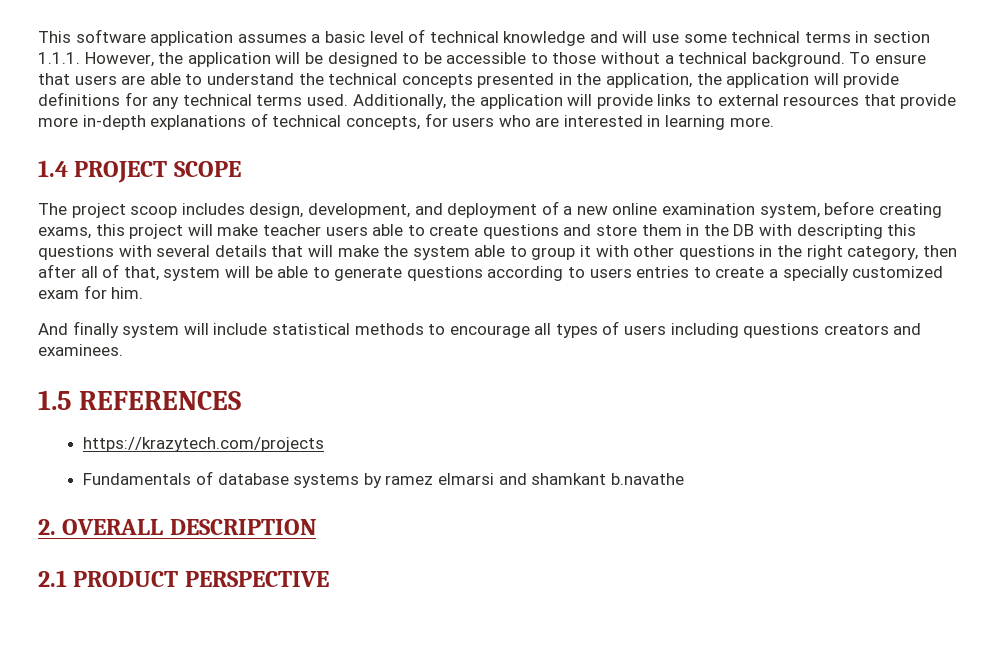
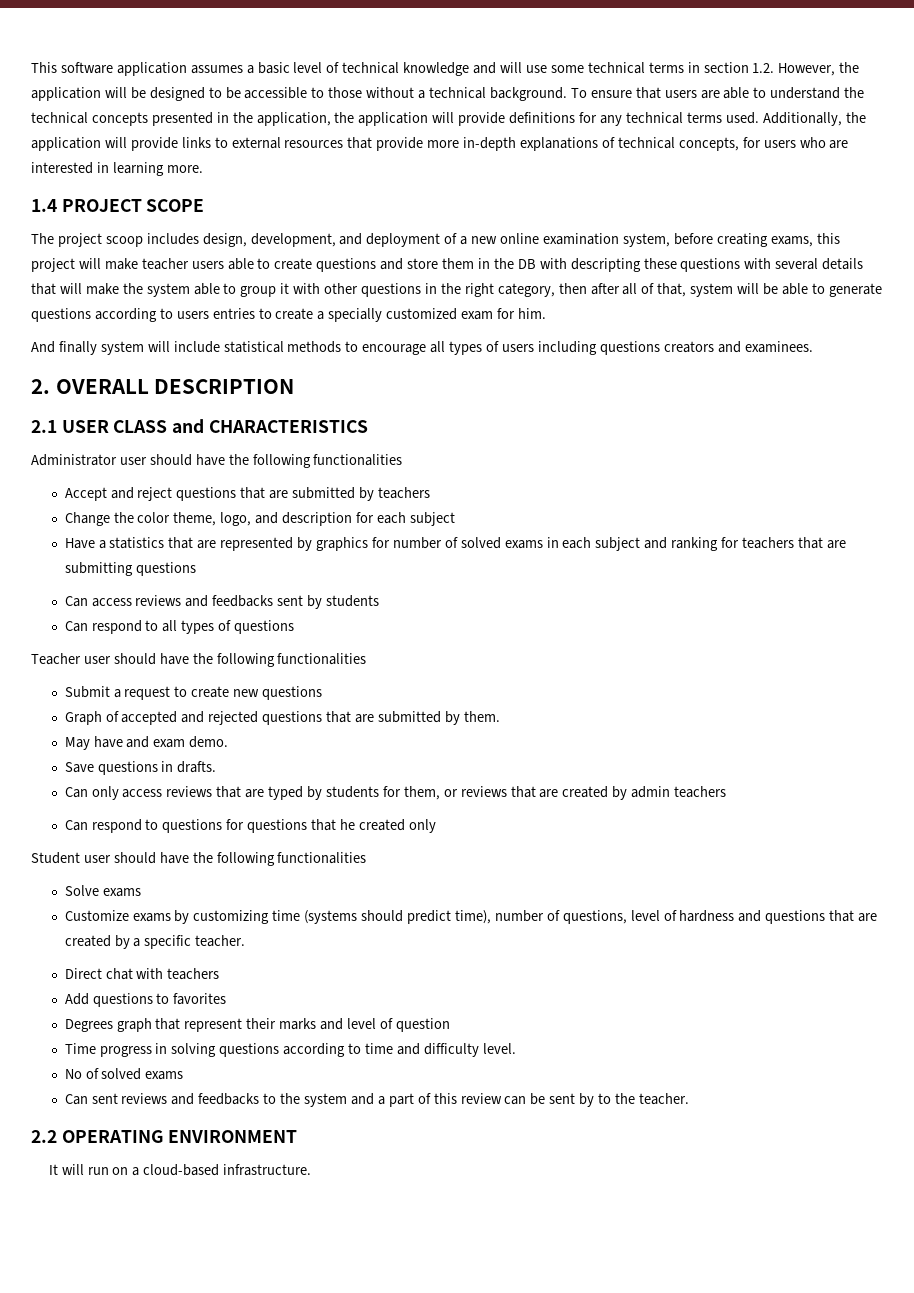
[38,52,80,64] 1.1.1. -> [752,63,775,73] 1.2.
[887,224,917,236] this -> [643,258,677,269] these
[38,390,242,410] [83,437,325,452] [83,471,684,488] [38,519,316,535] [38,570,329,587] 1.5 REFERENCES // https://krazytech.com/projects // Fundamentals of database systems by ramez elmarsi and shamkant b.navathe // 2. OVERALL DESCRIPTION // 2.1 PRODUCT PERSPECTIVE -> [31,379,295,394] [31,419,368,433] [31,454,403,468] [64,487,430,501] [64,512,455,526] [64,537,846,551] [64,562,196,576] [64,595,380,609] [64,620,295,634] [31,653,367,667] [64,686,323,700] [64,711,500,725] [64,736,229,750] [64,761,217,775] [64,786,727,800] [64,819,436,833] [31,852,367,866] [64,885,141,897] [64,910,878,924] [64,935,246,949] [64,968,220,980] [64,993,227,1007] [64,1018,450,1032] [64,1043,516,1057] [64,1068,184,1080] [64,1093,689,1107] [31,1130,298,1143] [48,1164,312,1176] 2. OVERALL DESCRIPTION // 2.1 USER CLASS and CHARACTERISTICS // Administrator user should have the following functionalities // Accept and reject questions that are submitted by teachers // Change the color theme, logo, and description for each subject // Have a statistics that are represented by graphics for number of solved exams in each subject and ranking for teachers that are submitting questions // Can access reviews and feedbacks sent by students // Can respond to all types of questions // Teacher user should have the following functionalities // Submit a request to create new questions // Graph of accepted and rejected questions that are submitted by them. // May have and exam demo. // Save questions in drafts. // Can only access reviews that are typed by students for them, or reviews that are created by admin teachers // Can respond to questions for questions that he created only // Student user should have the following functionalities // Solve exams // Customize exams by customizing time (systems should predict time), number of questions, level of hardness and questions that are created by a specific teacher. // Direct chat with teachers // Add questions to favorites // Degrees graph that represent their marks and level of question // Time progress in solving questions according to time and difficulty level. // No of solved exams // Can sent reviews and feedbacks to the system and a part of this review can be sent by to the teacher. // 2.2 OPERATING ENVIRONMENT // It will run on a cloud-based infrastructure.

